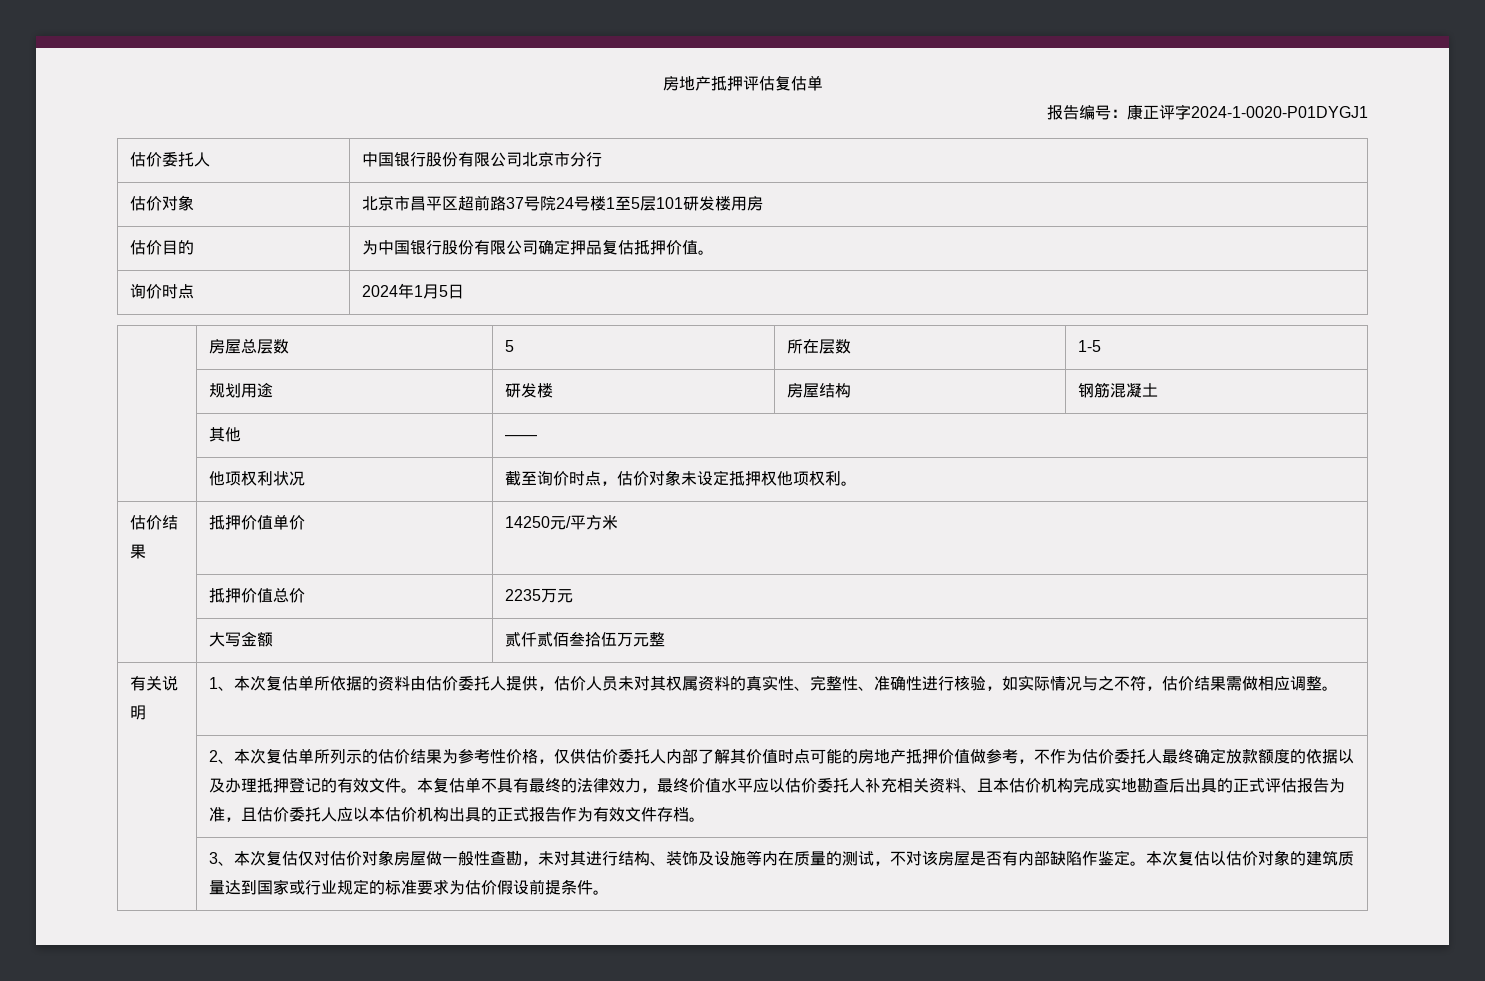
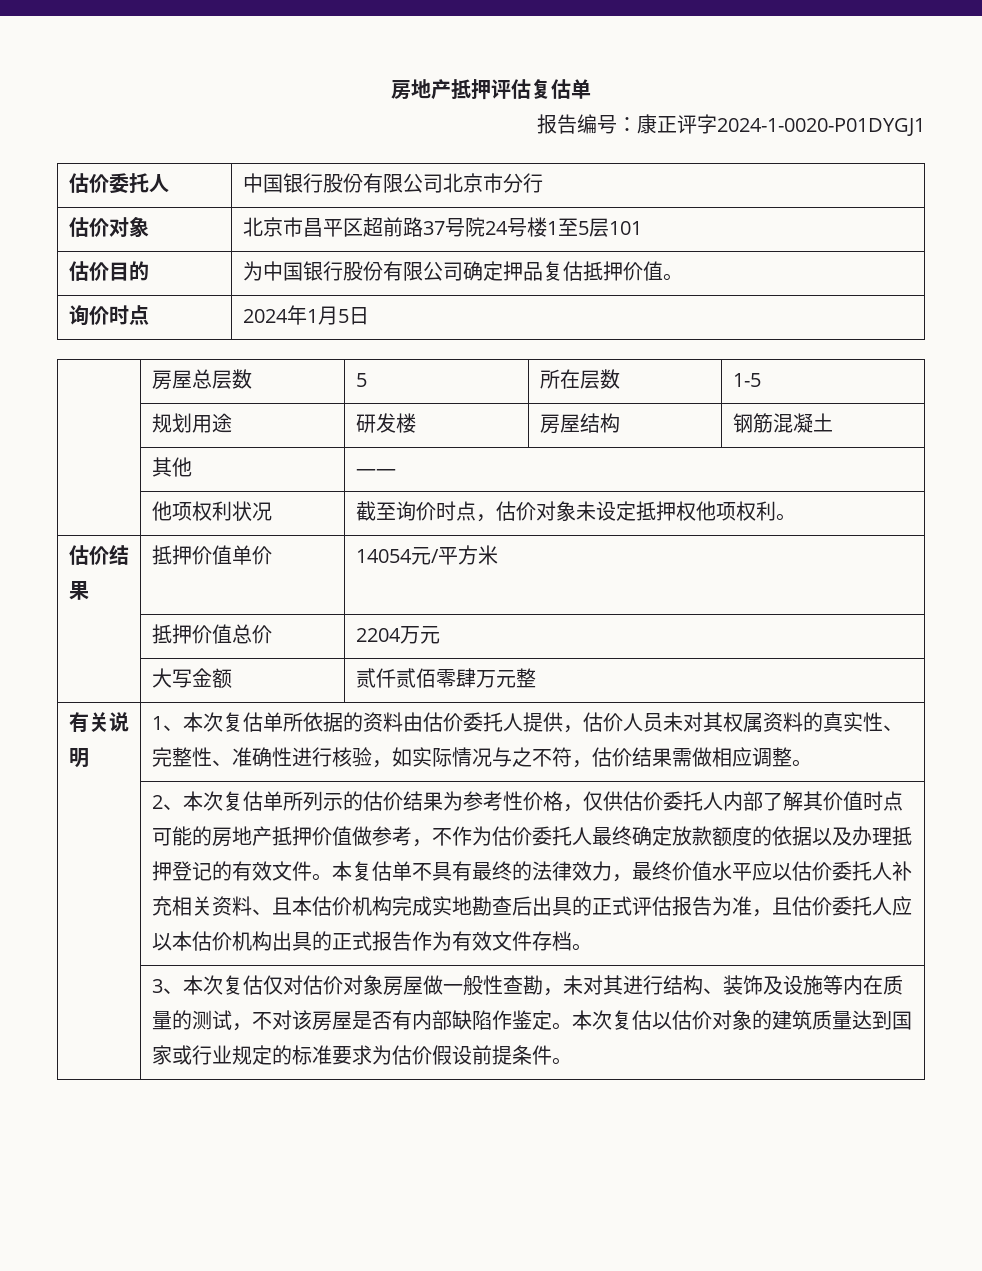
[682,196,763,211] 研发楼用房 -> (642, 228) none
[504,516,550,528] 14250 -> [355,549,412,563] 14054
[504,589,541,601] 2235 -> [355,628,401,642] 2204
[568,631,617,647] 叁拾伍 -> [435,668,476,688] 零肆

